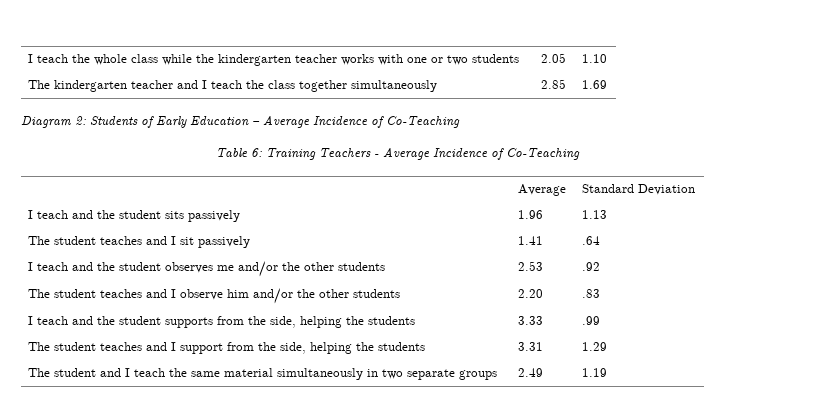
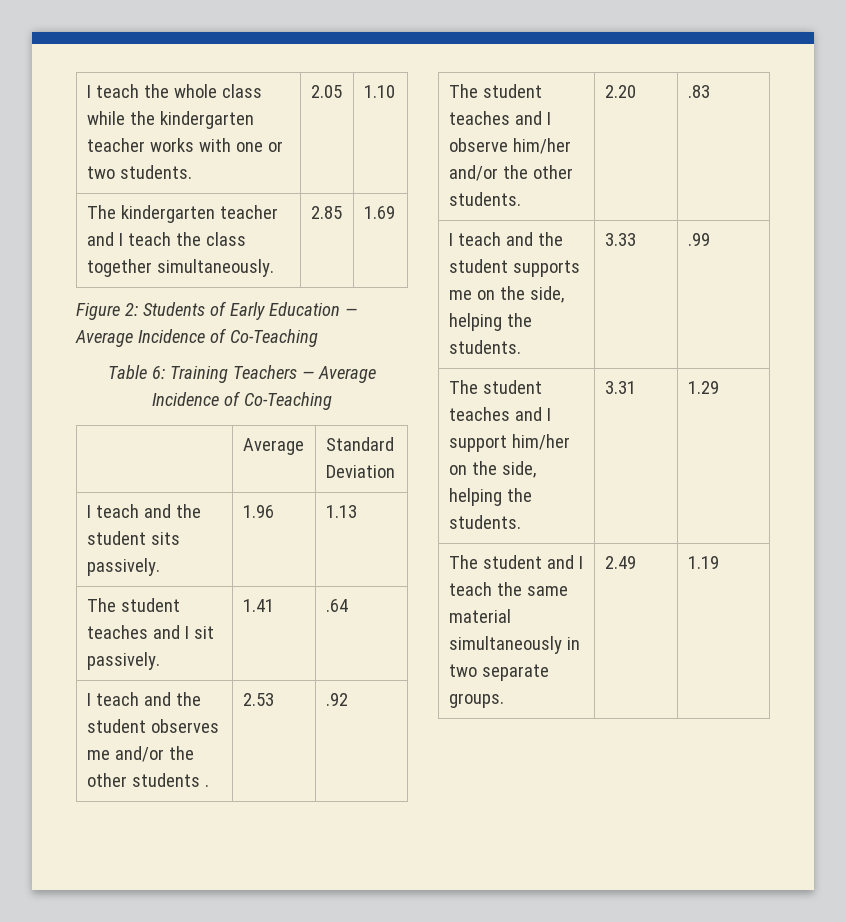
[472,54,520,63] students -> [119,165,192,179] students.
[351,80,438,92] simultaneously -> [156,259,274,277] simultaneously.
[21,116,71,128] Diagram -> [76,303,120,320] Figure
[252,121,260,125] – -> [344,308,357,316] —
[374,154,379,157] - -> [301,371,314,379] —
[188,210,241,222] passively -> [86,558,160,576] passively.
[198,236,251,248] passively -> [86,652,160,670] passively.
(386, 266) none -> [204,784,209,787] .
[227,288,401,304] him and/or the other students -> [512,138,571,154] [448,165,573,181] [448,192,521,206] him/her and/or the other students.
[217,316,416,328] from the side, helping the students -> [448,286,564,303] [448,313,532,331] [448,340,521,354] me on the side, helping the students.
[227,342,426,354] from the side, helping the students -> [511,434,570,450] [448,461,536,478] [448,488,532,506] [448,515,521,529] him/her on the side, helping the students.
[459,370,498,380] groups -> [448,693,504,708] groups.

